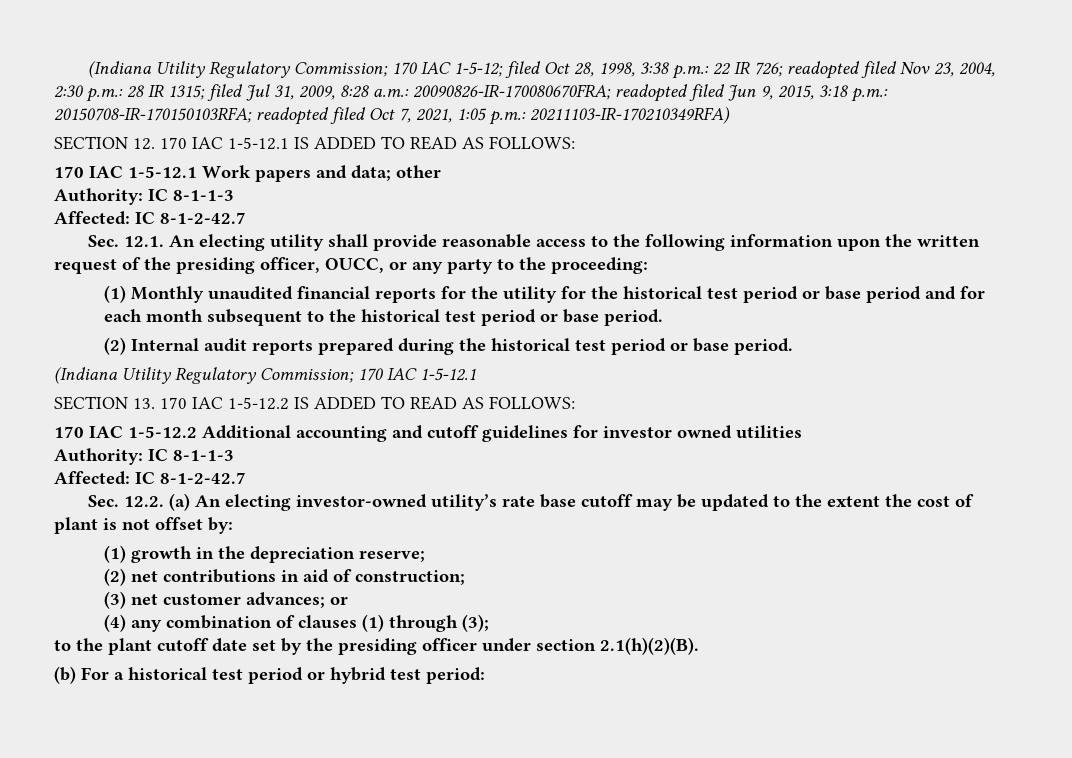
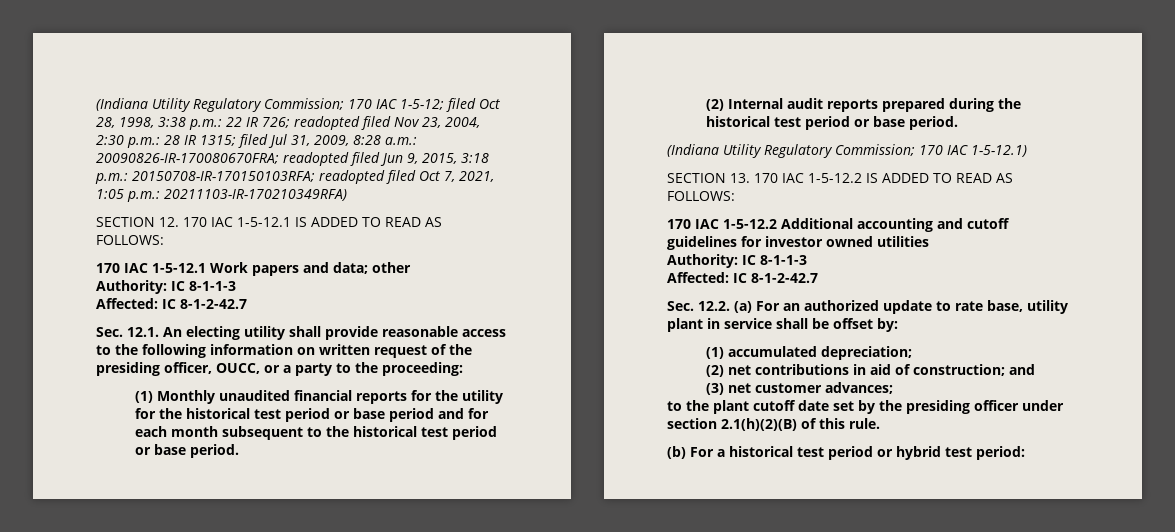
[836,234,912,251] upon the -> [297,347,315,355] on
[412,261,443,274] any -> [283,365,291,373] a
[420,368,476,381] 1-5-12.1 -> [971,145,1027,157] 1-5-12.1)
[194,494,974,511] [54,517,233,534] [104,545,426,563] An electing investor-owned utility’s rate base cutoff may be updated to the extent the cost of plant is not offset by: // (1) growth in the depreciation reserve; -> [756,300,1068,314] [667,318,898,332] [706,346,913,360] For an authorized update to rate base, utility plant in service shall be offset by: // (1) accumulated depreciation;
(466, 577) none -> [1009,364,1036,375] and
[330,597,349,605] [104,614,490,632] or // (4) any combination of clauses (1) through (3); -> (894, 388) none
[600,637,699,655] 2.1(h)(2)(B). -> [721,418,880,431] 2.1(h)(2)(B) of this rule.

